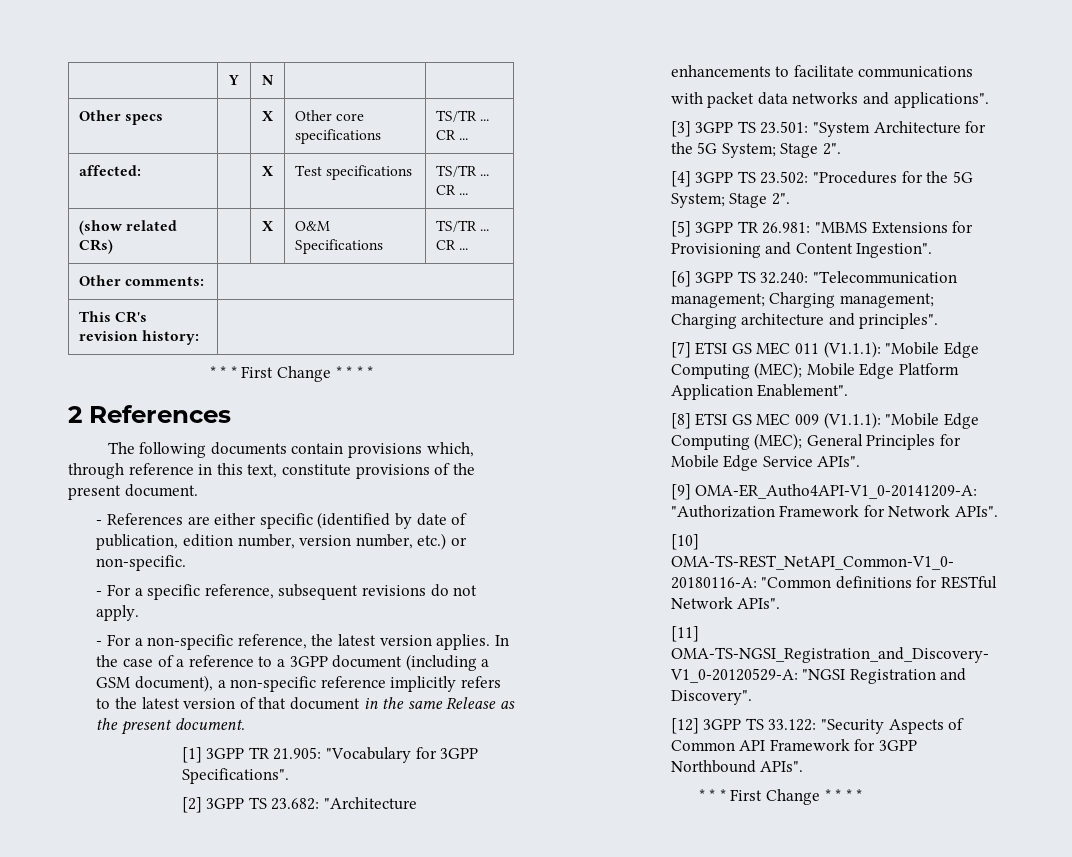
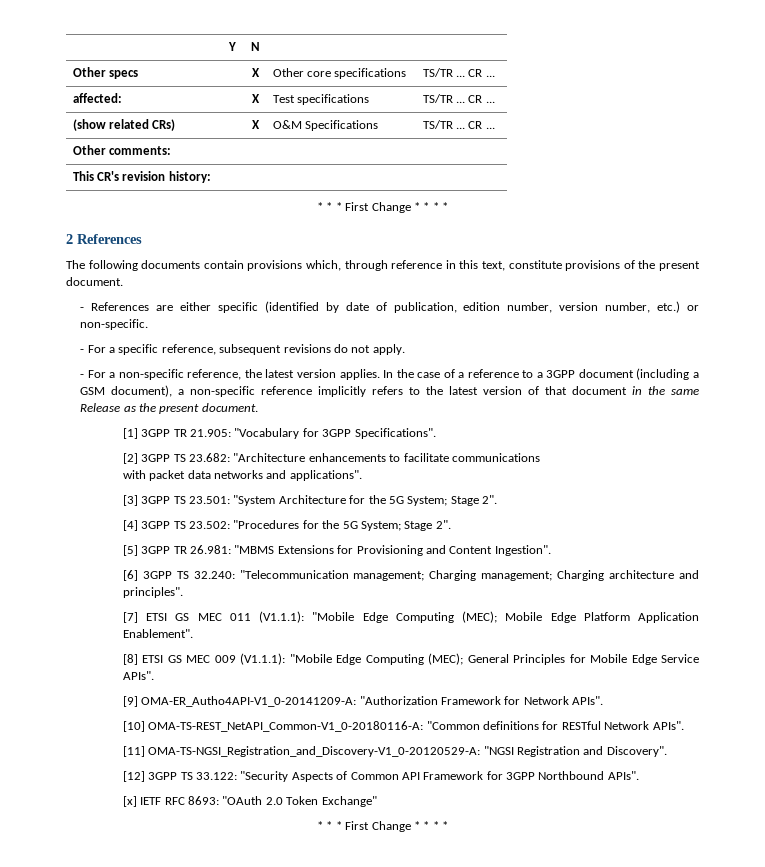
(804, 766) none -> [122,796,377,807] // [x] IETF RFC 8693: "OAuth 2.0 Token Exchange"

